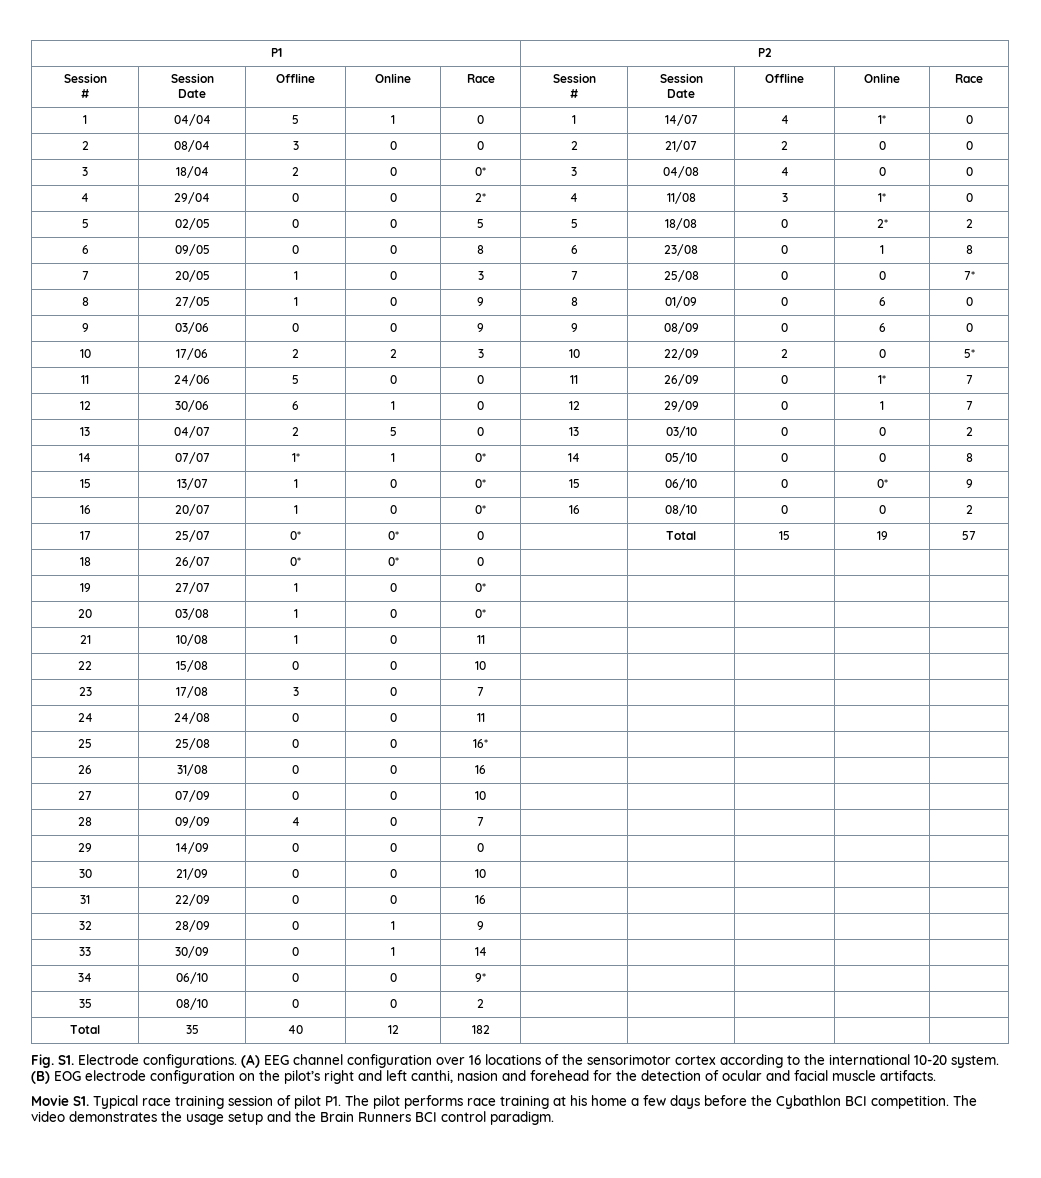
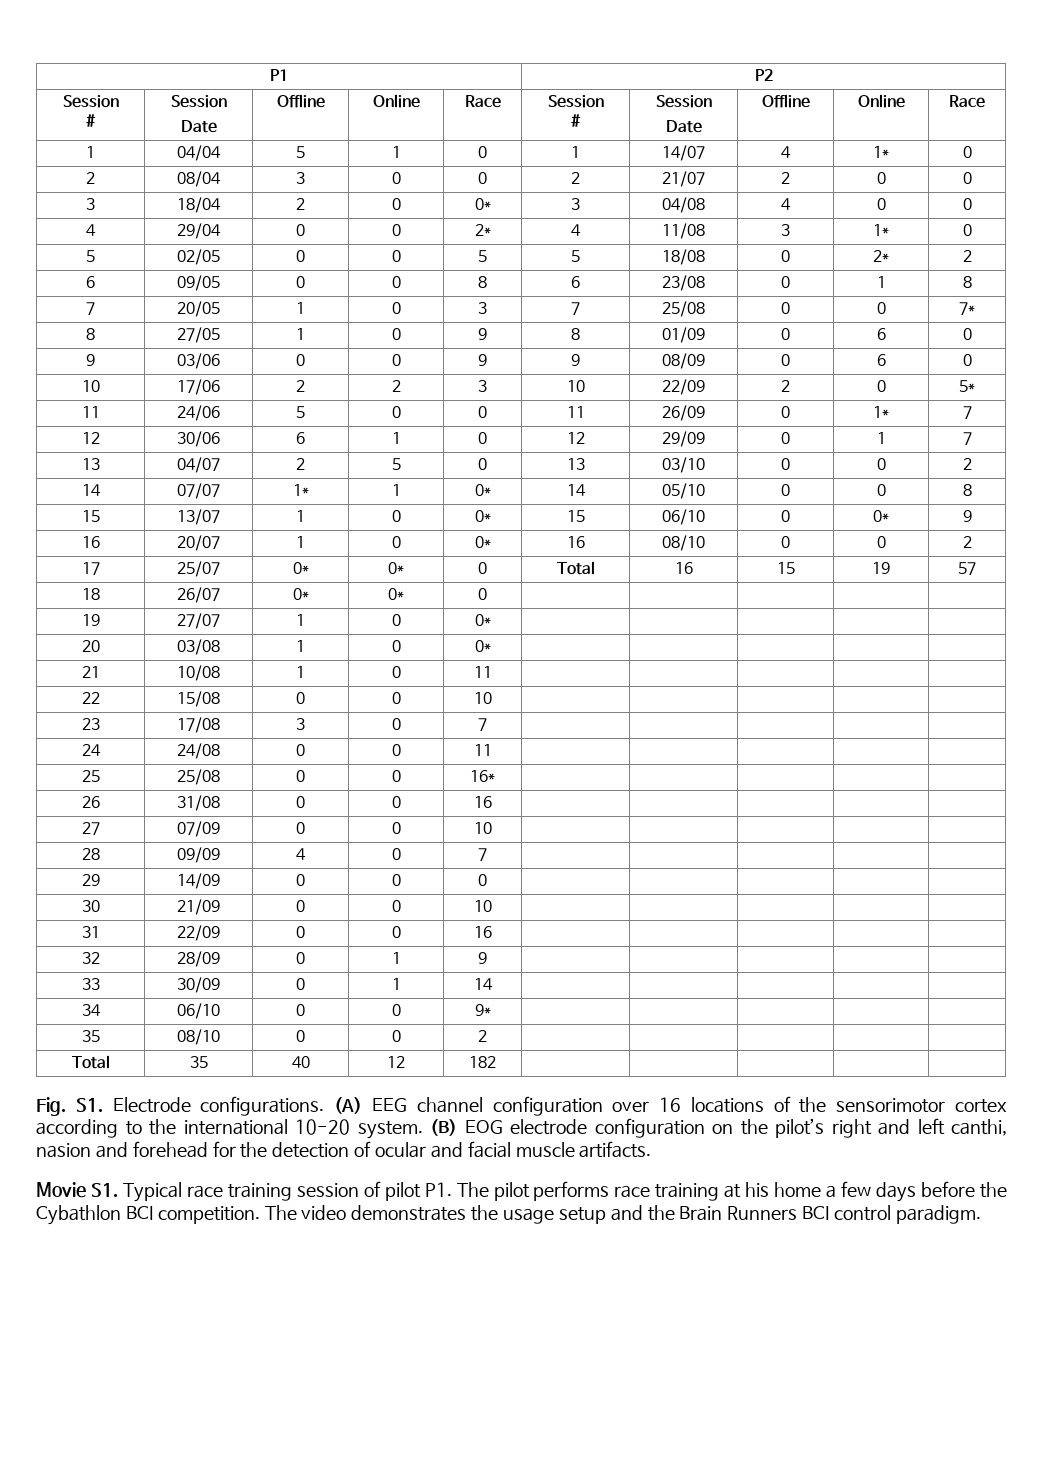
[666,531,696,540] | Total -> [556,561,595,575] [674,562,693,574] Total | 16

